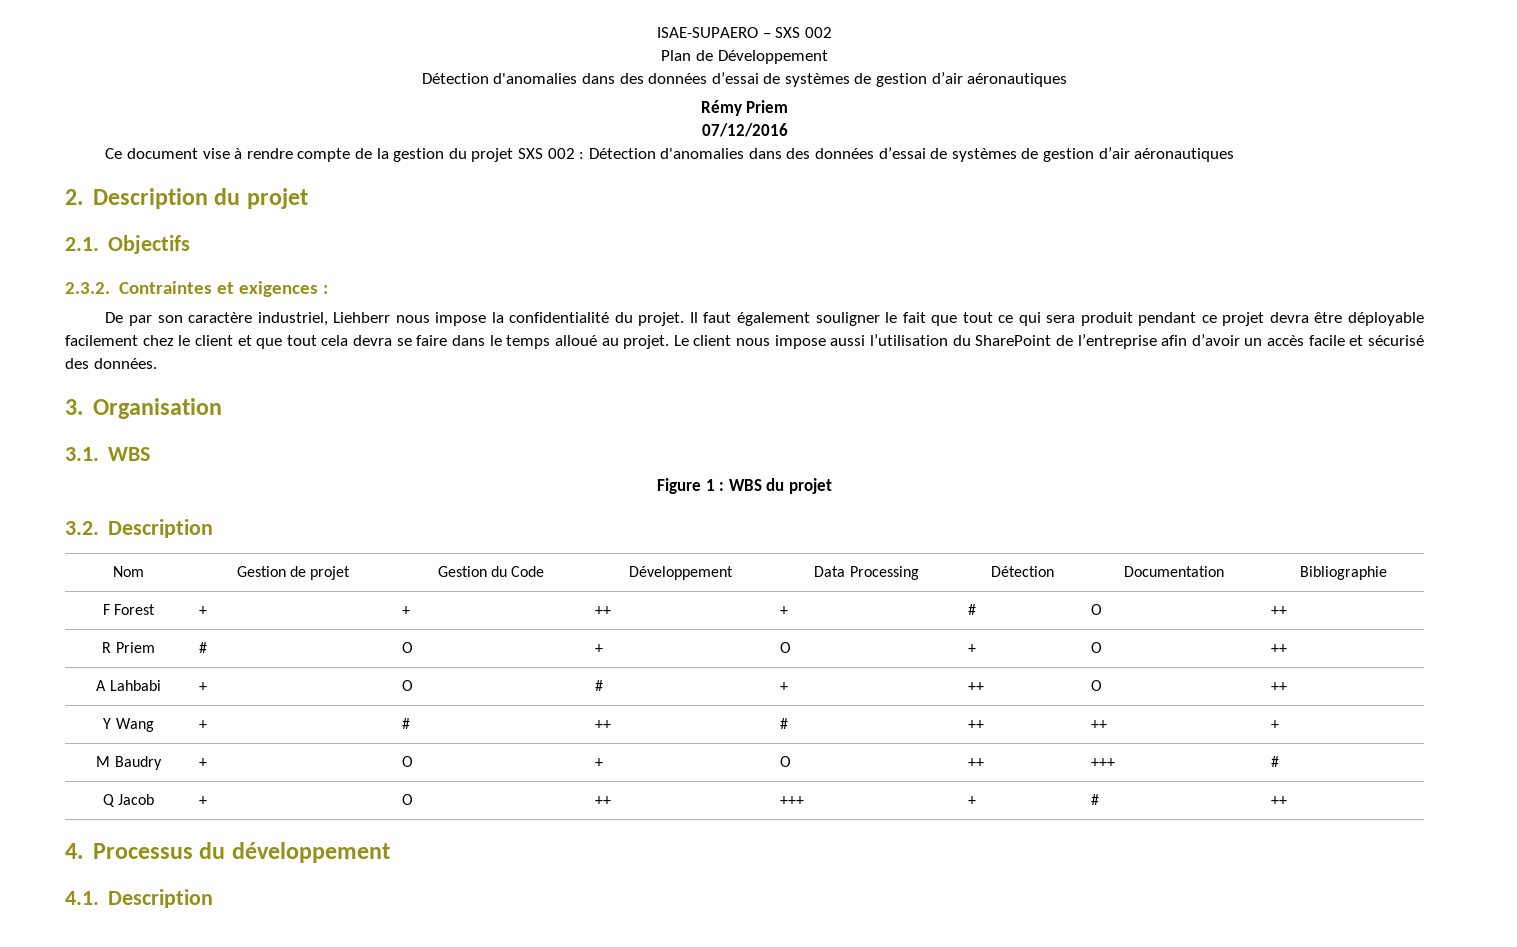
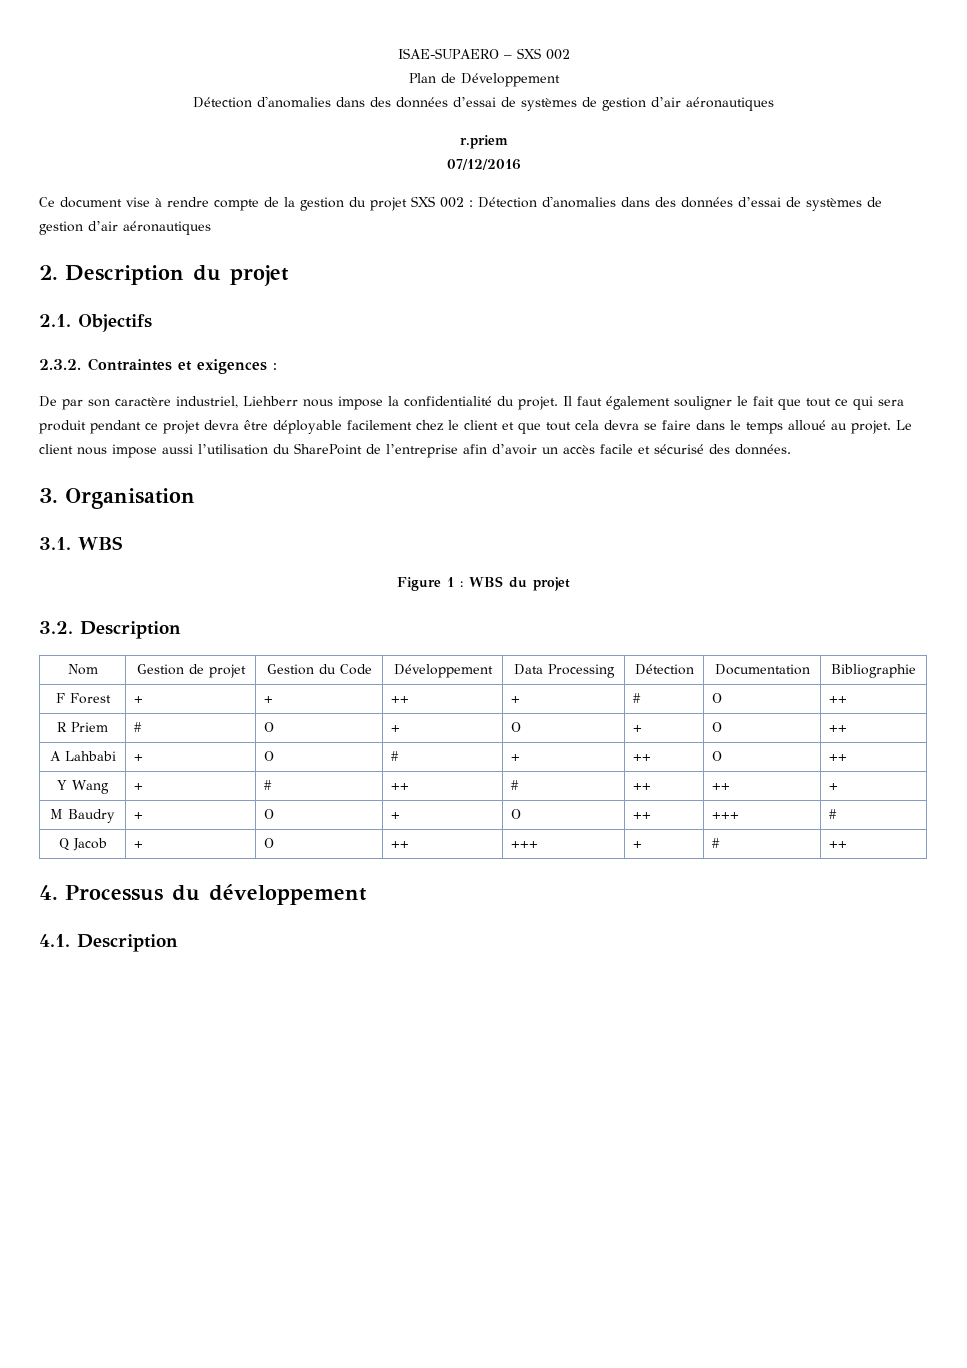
[700,100,789,116] Rémy Priem -> [459,135,508,149] r.priem

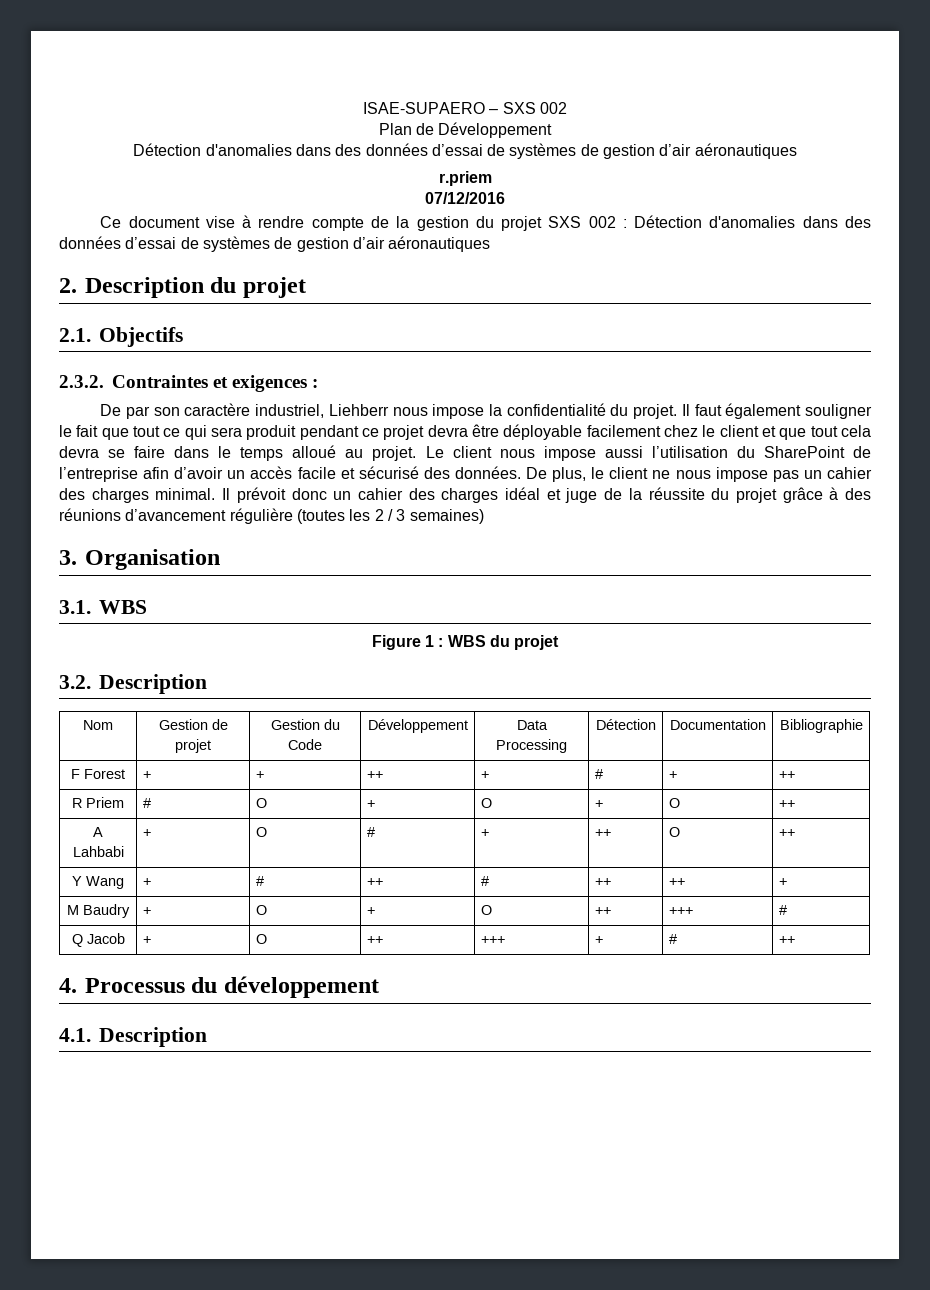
(791, 449) none -> [526,467,872,482] [59,487,872,503] [59,508,484,524] De plus, le client ne nous impose pas un cahier des charges minimal. Il prévoit donc un cahier des charges idéal et juge de la réussite du projet grâce à des réunions d’avancement régulière (toutes les 2 / 3 semaines)
[711,693,722,703] O -> [668,771,677,779] +

